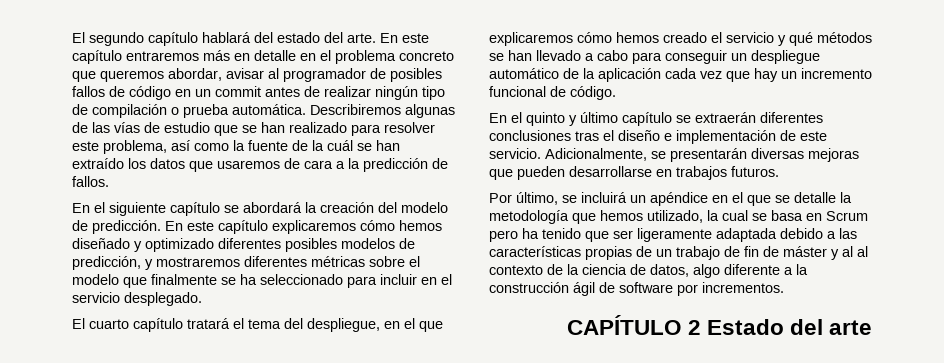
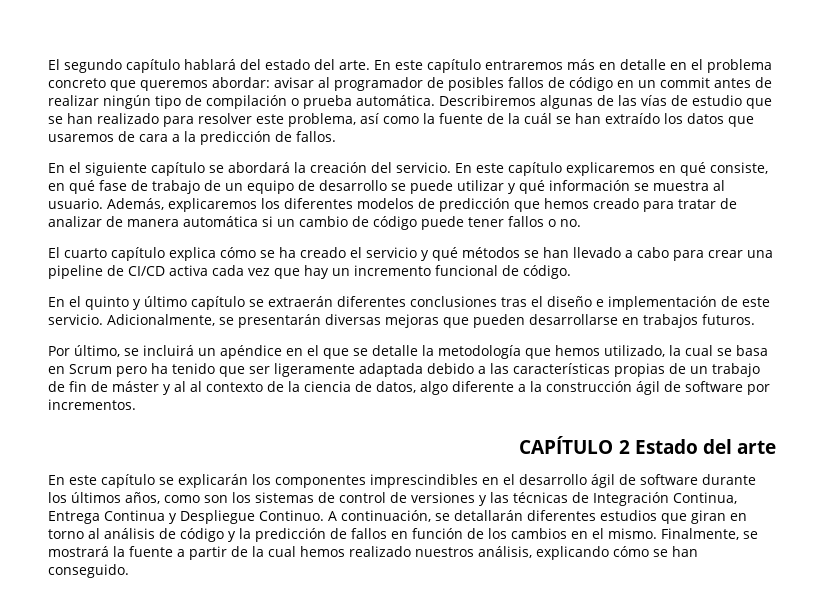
[168,68,222,81] abordar, -> [212,77,270,88] abordar:
[401,202,448,213] [72,220,161,234] modelo de predicción. -> [396,162,451,173] servicio.
[360,220,442,231] [72,238,415,252] [72,256,420,270] [72,274,452,288] [72,292,202,306] [72,318,443,332] [489,32,659,46] cómo hemos diseñado y optimizado diferentes posibles modelos de predicción, y mostraremos diferentes métricas sobre el modelo que finalmente se ha seleccionado para incluir en el servicio desplegado. // El cuarto capítulo tratará el tema del despliegue, en el que explicaremos cómo hemos -> [659,162,768,176] [48,180,725,194] [48,198,737,212] [48,216,581,230] [48,247,296,261] en qué consiste, en qué fase de trabajo de un equipo de desarrollo se puede utilizar y qué información se muestra al usuario. Además, explicaremos los diferentes modelos de predicción que hemos creado para tratar de analizar de manera automática si un cambio de código puede tener fallos o no. // El cuarto capítulo explica cómo se ha
[665,50,820,64] [489,68,661,82] conseguir un despliegue automático de la aplicación -> [708,250,773,258] [48,265,208,279] crear una pipeline de CI/CD activa
(872, 327) none -> [48,474,756,488] [48,492,737,506] [48,510,747,524] [48,528,758,542] [48,546,698,560] [48,564,129,578] // En este capítulo se explicarán los componentes imprescindibles en el desarrollo ágil de software durante los últimos años, como son los sistemas de control de versiones y las técnicas de Integración Continua, Entrega Continua y Despliegue Continuo. A continuación, se detallarán diferentes estudios que giran en torno al análisis de código y la predicción de fallos en función de los cambios en el mismo. Finalmente, se mostrará la fuente a partir de la cual hemos realizado nuestros análisis, explicando cómo se han conseguido.

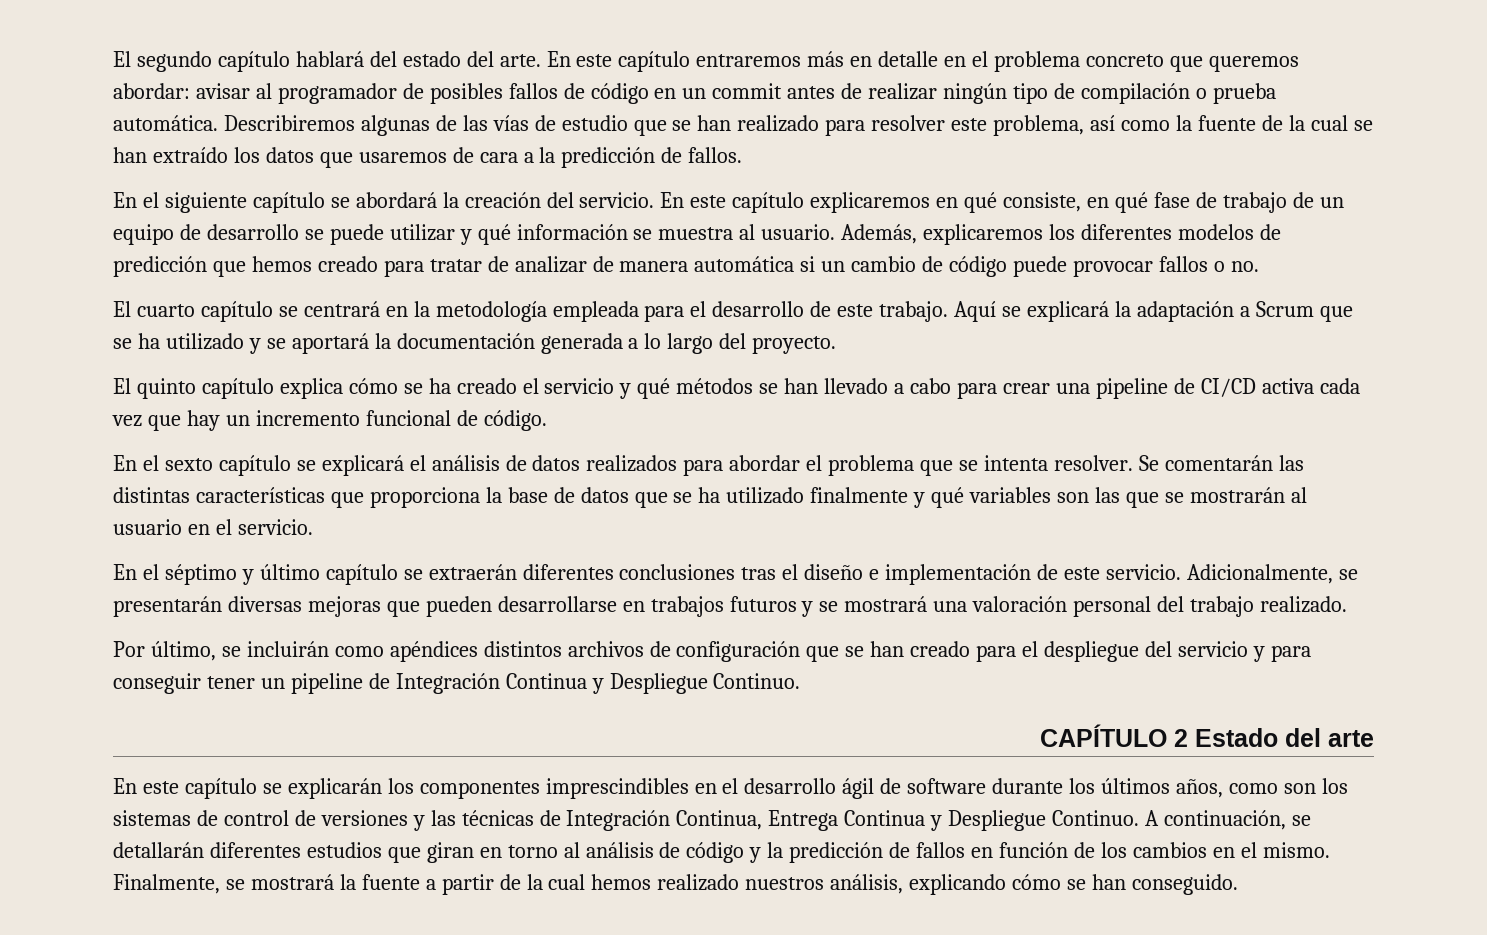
[524,113,552,124] cuál -> [1310,115,1348,131] cual
[468,217,504,227] tener -> [1072,260,1153,277] provocar
(165, 254) none -> [278,301,1353,322] [113,333,837,354] [113,378,274,399] se centrará en la metodología empleada para el desarrollo de este trabajo. Aquí se explicará la adaptación a Scrum que se ha utilizado y se aportará la documentación generada a lo largo del proyecto. // El quinto capítulo
[85,296,129,310] quinto -> [164,455,1304,476] [113,487,1307,508] [113,519,313,535] [113,564,237,585] sexto capítulo se explicará el análisis de datos realizados para abordar el problema que se intenta resolver. Se comentarán las distintas características que proporciona la base de datos que se ha utilizado finalmente y qué variables son las que se mostrarán al usuario en el servicio. // En el séptimo
[702,314,755,325] [48,345,768,359] [48,363,760,377] [48,381,770,395] [48,399,136,410] futuros. // Por último, se incluirá un apéndice en el que se detalle la metodología que hemos utilizado, la cual se basa en Scrum pero ha tenido que ser ligeramente adaptada debido a las características propias de un trabajo de fin de máster y al al contexto de la ciencia de datos, algo diferente a la construcción ágil de software por incrementos. -> [729,596,1347,617] [113,641,1311,662] [113,673,801,694] futuros y se mostrará una valoración personal del trabajo realizado. // Por último, se incluirán como apéndices distintos archivos de configuración que se han creado para el despliegue del servicio y para conseguir tener un pipeline de Integración Continua y Despliegue Continuo.

